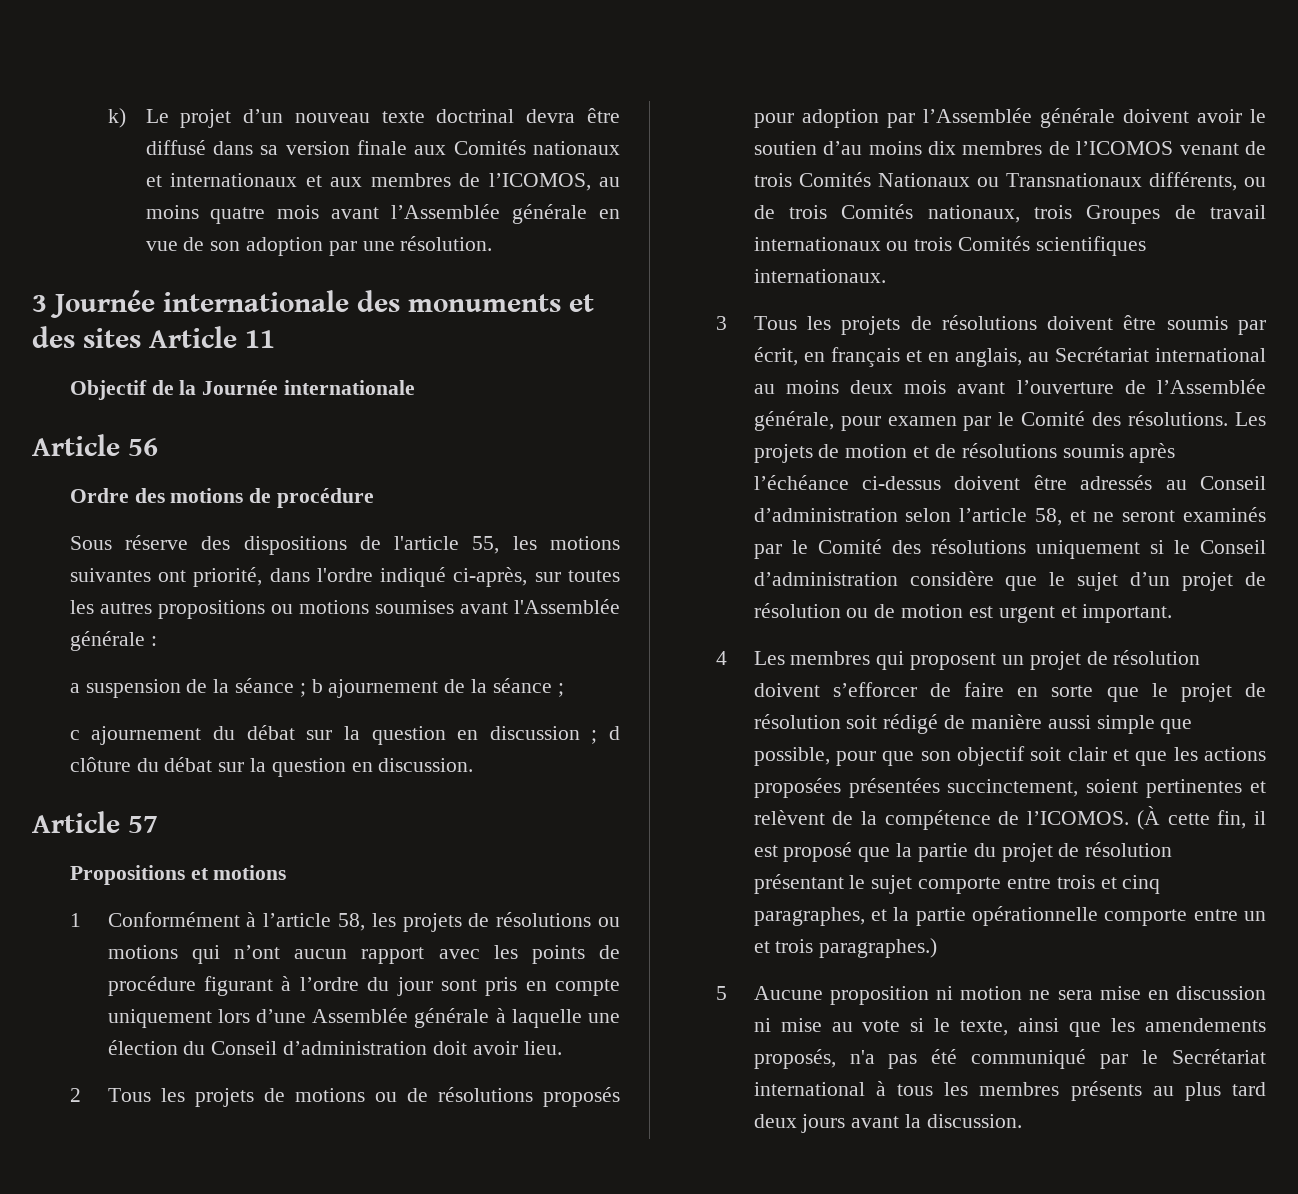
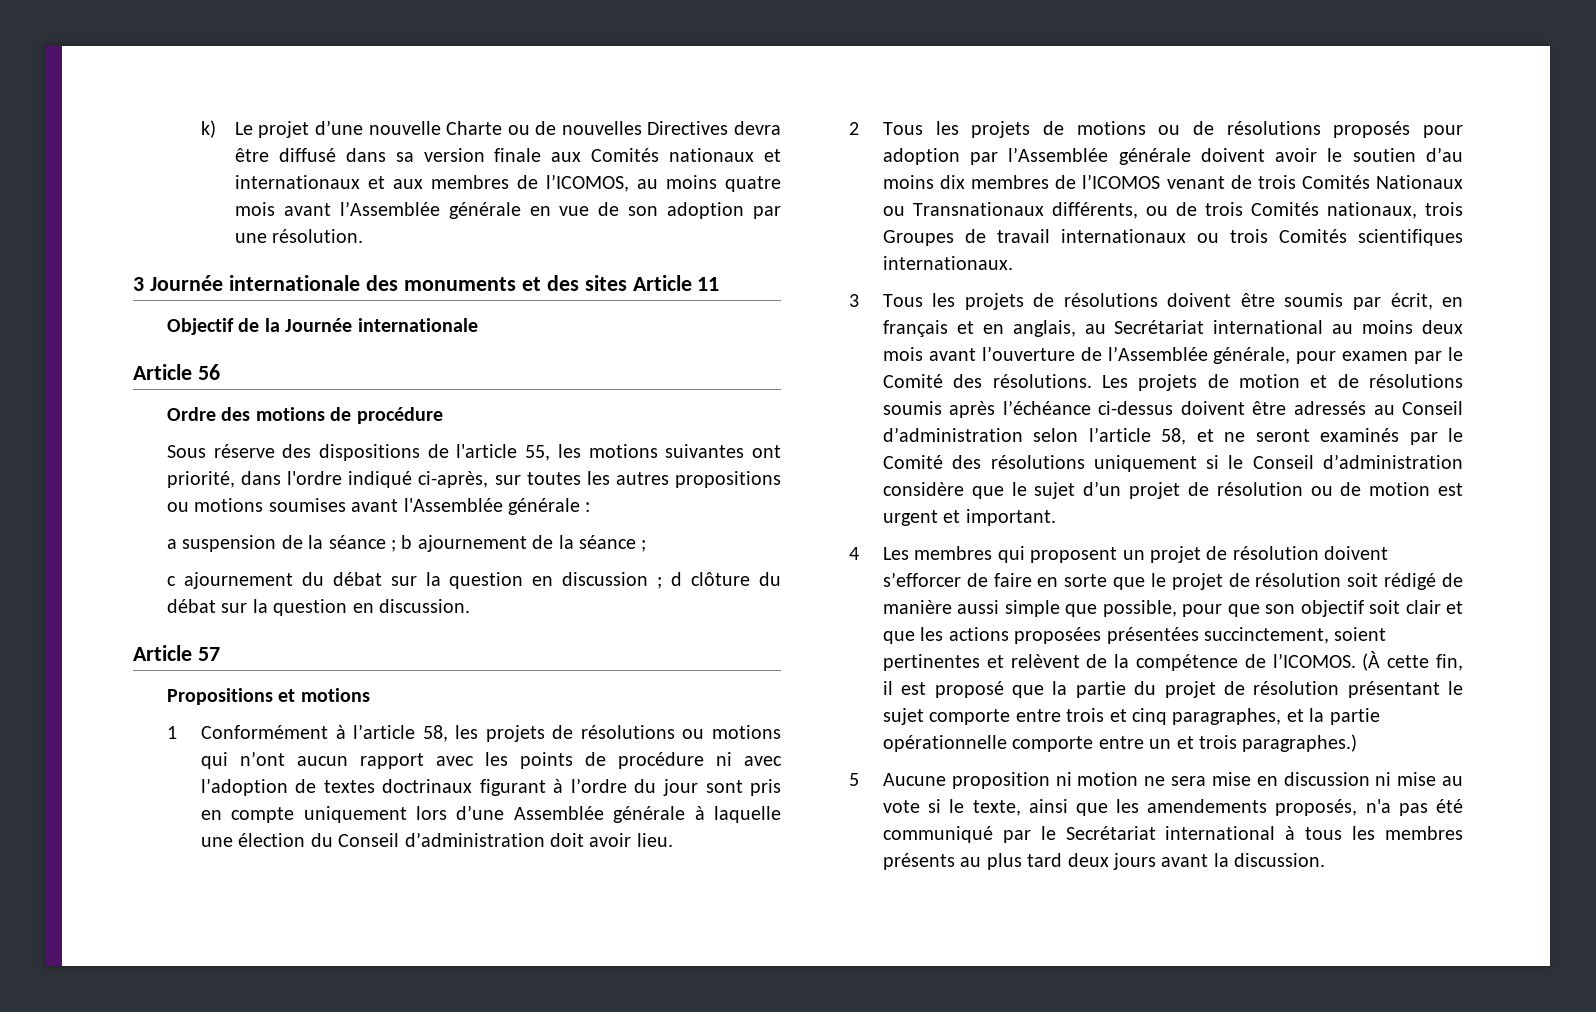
[243,109,515,123] d’un nouveau texte doctrinal -> [315,120,729,135] d’une nouvelle Charte ou de nouvelles Directives
(196, 986) none -> [715,752,782,766] [200,778,473,796] ni avec l’adoption de textes doctrinaux

